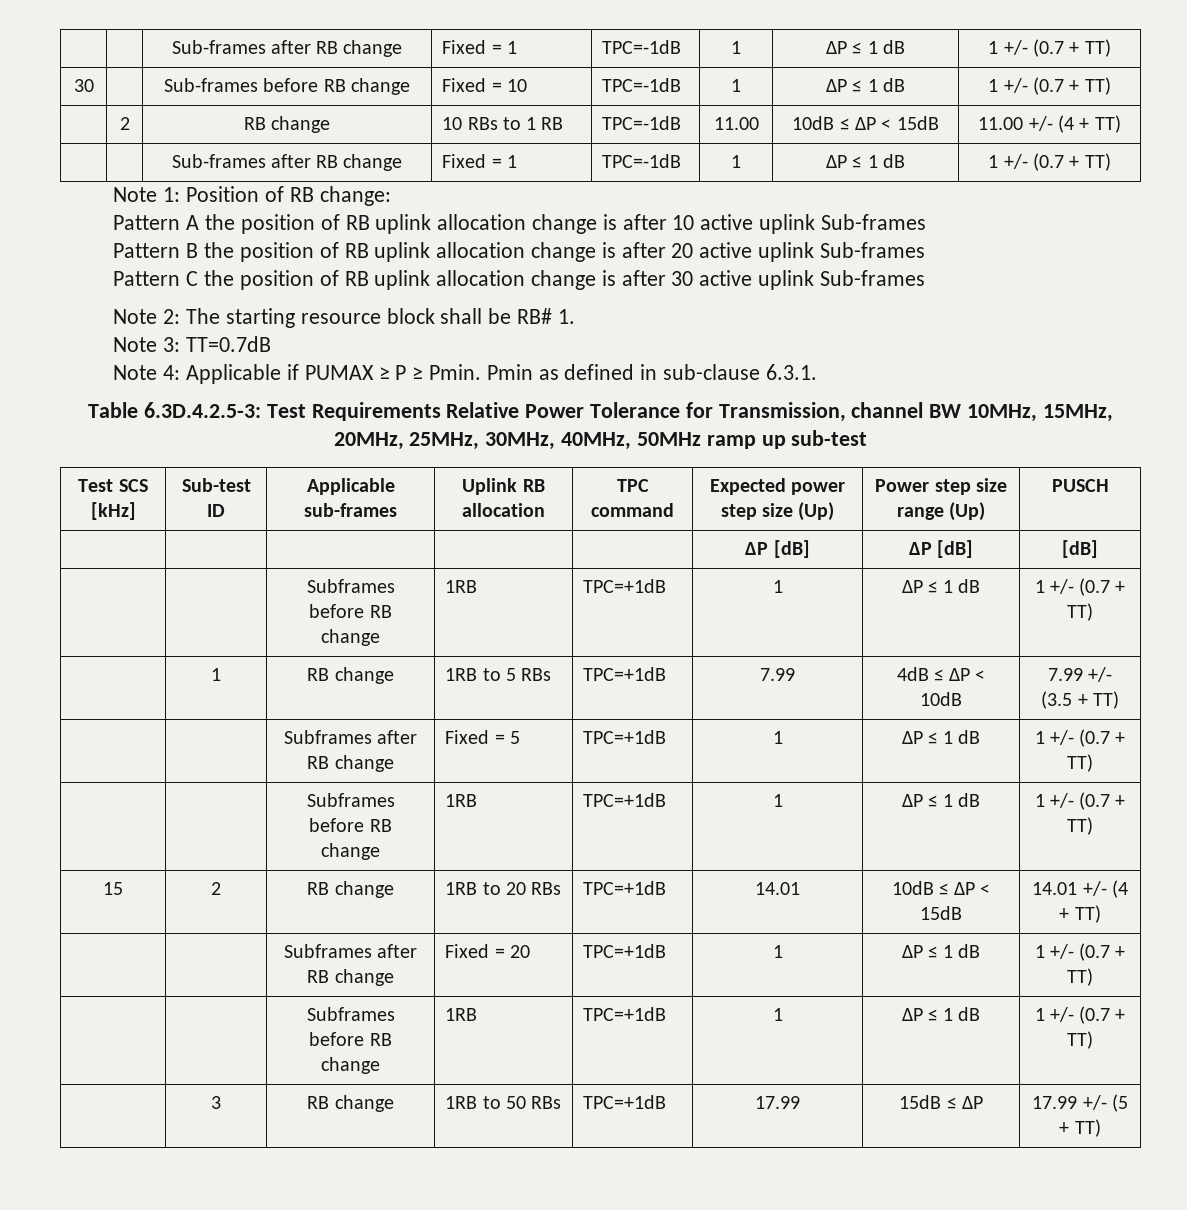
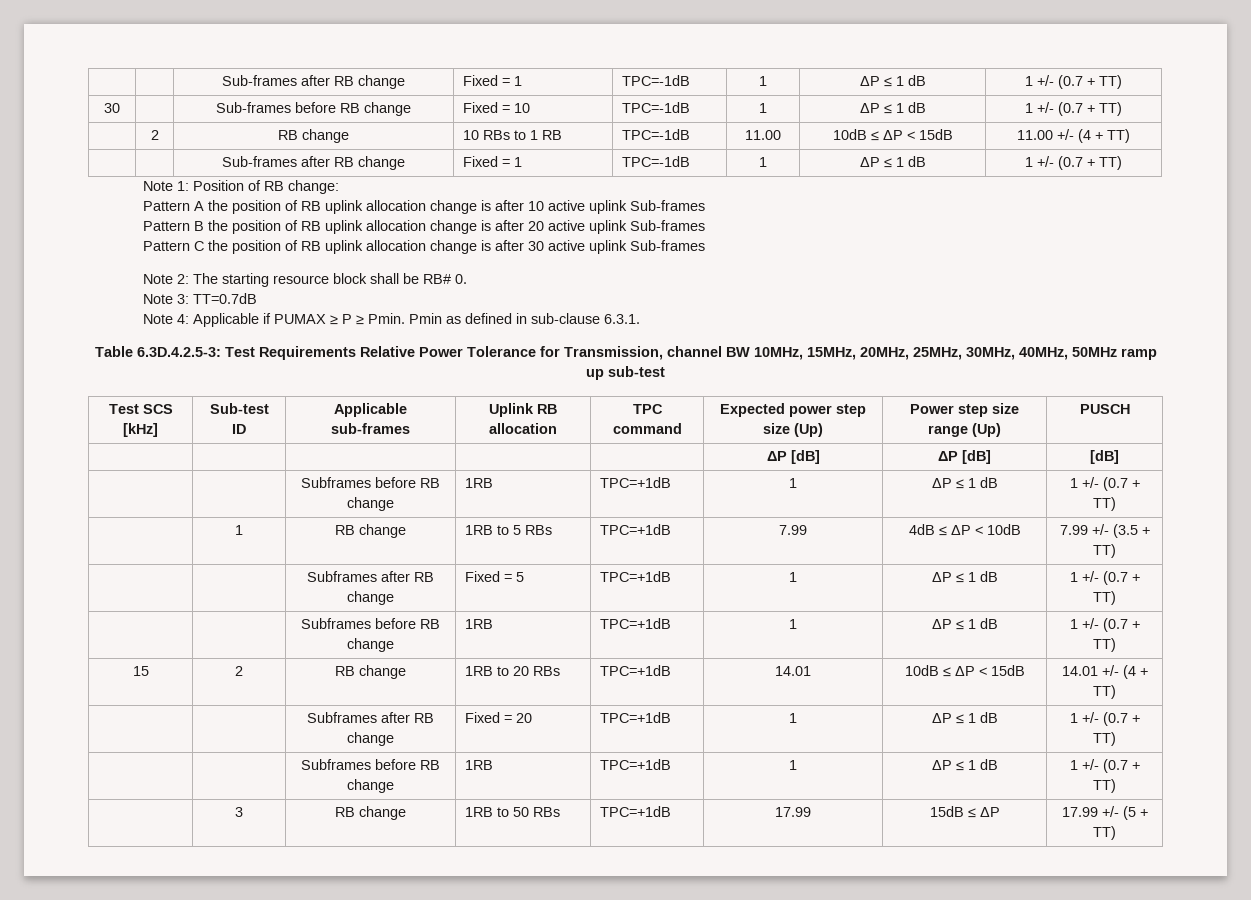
[557,309,575,324] 1. -> [455,274,468,284] 0.

